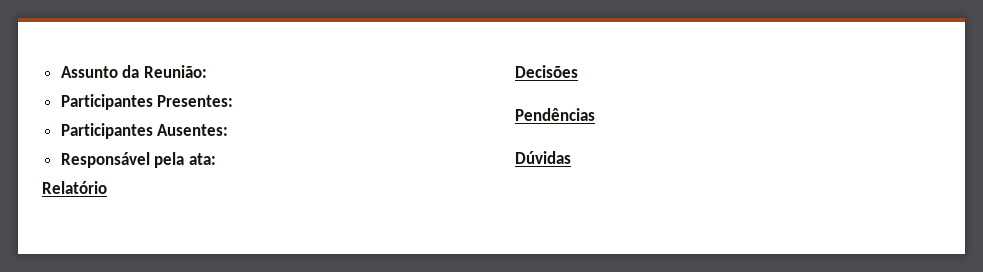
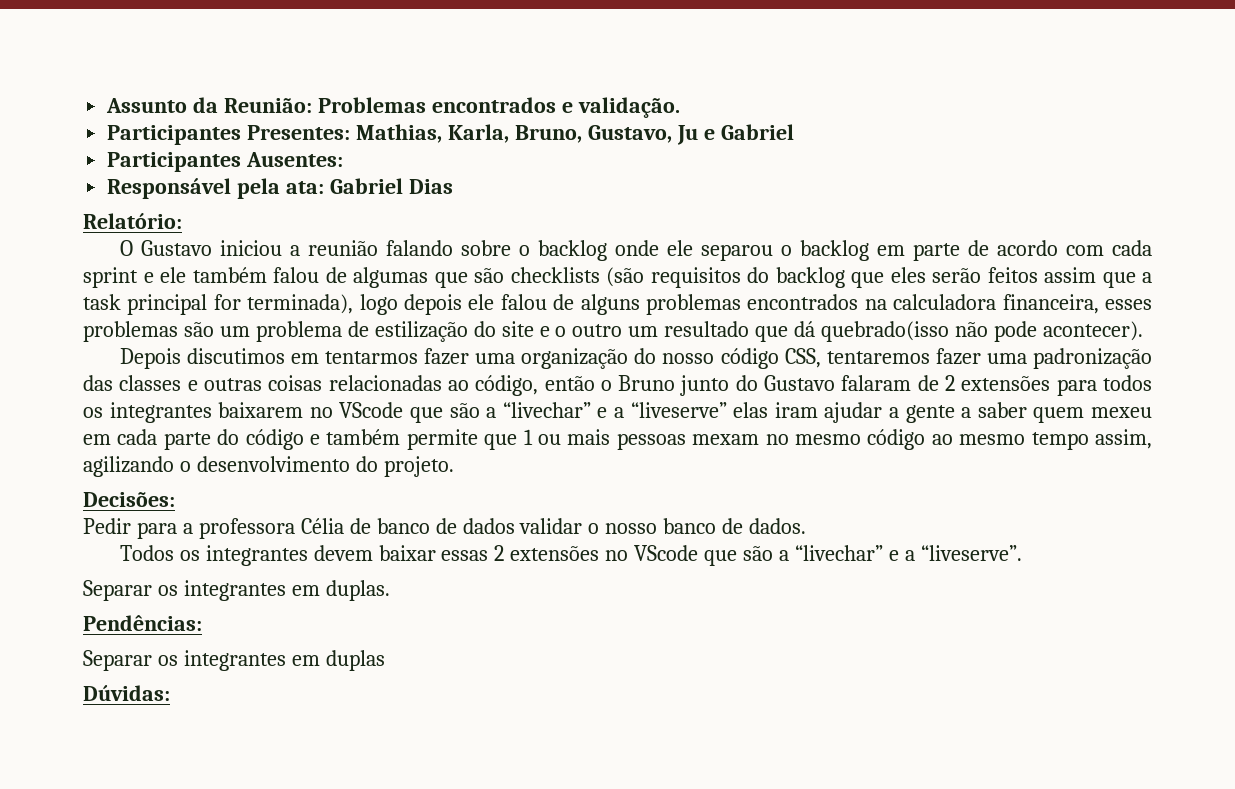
[60,94,234,110] // Participantes Presentes: -> [318,97,680,118] [107,124,794,145] Problemas encontrados e validação. // Participantes Presentes: Mathias, Karla, Bruno, Gustavo, Ju e Gabriel
[42,181,107,194] [515,65,578,78] [515,108,595,121] [515,151,571,164] // Relatório // Decisões // Pendências // Dúvidas -> [330,178,453,194] [83,213,182,229] [119,240,1152,261] [83,267,1152,288] [83,294,1152,315] [83,321,1143,342] [119,348,1152,369] [83,375,1152,396] [83,402,1153,423] [83,429,1152,450] [83,456,454,477] [83,492,175,507] [83,518,807,539] [119,545,1022,566] [83,580,390,601] [83,615,202,631] [83,650,385,671] [83,685,170,701] Gabriel Dias // Relatório: // O Gustavo iniciou a reunião falando sobre o backlog onde ele separou o backlog em parte de acordo com cada sprint e ele também falou de algumas que são checklists (são requisitos do backlog que eles serão feitos assim que a task principal for terminada), logo depois ele falou de alguns problemas encontrados na calculadora financeira, esses problemas são um problema de estilização do site e o outro um resultado que dá quebrado(isso não pode acontecer). // Depois discutimos em tentarmos fazer uma organização do nosso código CSS, tentaremos fazer uma padronização das classes e outras coisas relacionadas ao código, então o Bruno junto do Gustavo falaram de 2 extensões para todos os integrantes baixarem no VScode que são a “livechar” e a “liveserve” elas iram ajudar a gente a saber quem mexeu em cada parte do código e também permite que 1 ou mais pessoas mexam no mesmo código ao mesmo tempo assim, agilizando o desenvolvimento do projeto. // Decisões: // Pedir para a professora Célia de banco de dados validar o nosso banco de dados. // Todos os integrantes devem baixar essas 2 extensões no VScode que são a “livechar” e a “liveserve”. // Separar os integrantes em duplas. // Pendências: // Separar os integrantes em duplas // Dúvidas:

